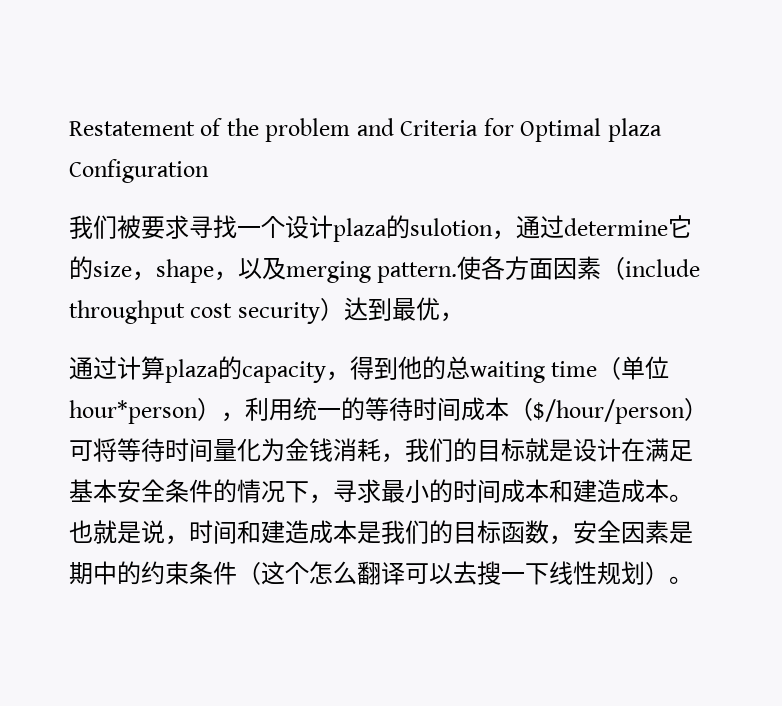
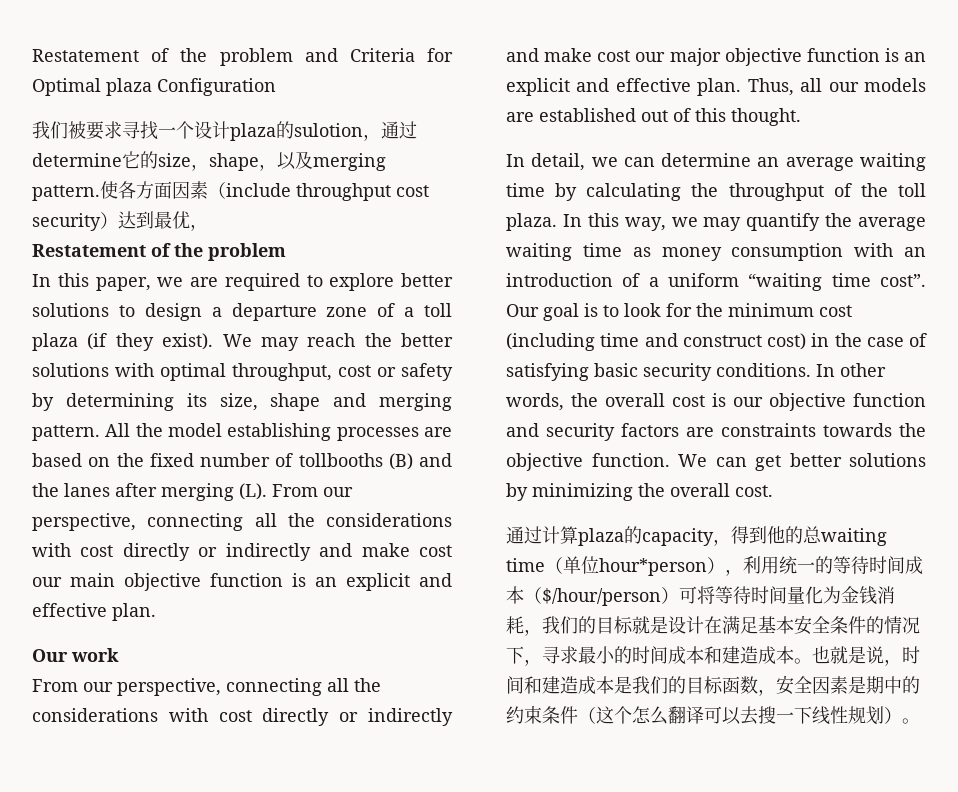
(464, 317) none -> [32,243,286,261] [32,273,453,291] [32,303,452,321] [32,333,453,351] [32,363,453,381] [32,393,452,411] [32,423,452,441] [32,453,452,470] [32,483,353,501] [32,513,452,531] [32,543,452,561] [32,573,452,591] [32,603,156,621] [32,648,119,662] [32,678,381,696] [32,708,454,726] [506,48,926,66] [506,78,926,96] [506,108,801,126] [506,153,926,171] [506,183,926,201] [506,213,926,231] [506,243,926,261] [506,273,926,291] [506,303,852,321] [506,333,927,351] [506,363,886,381] [506,393,926,411] [506,423,926,441] [506,453,926,471] [506,483,773,501] // Restatement of the problem // In this paper, we are required to explore better solutions to design a departure zone of a toll plaza (if they exist). We may reach the better solutions with optimal throughput, cost or safety by determining its size, shape and merging pattern. All the model establishing processes are based on the fixed number of tollbooths (B) and the lanes after merging (L). From our perspective, connecting all the considerations with cost directly or indirectly and make cost our main objective function is an explicit and effective plan. // Our work // From our perspective, connecting all the considerations with cost directly or indirectly and make cost our major objective function is an explicit and effective plan. Thus, all our models are established out of this thought. // In detail, we can determine an average waiting time by calculating the throughput of the toll plaza. In this way, we may quantify the average waiting time as money consumption with an introduction of a uniform “waiting time cost”. Our goal is to look for the minimum cost (including time and construct cost) in the case of satisfying basic security conditions. In other words, the overall cost is our objective function and security factors are constraints towards the objective function. We can get better solutions by minimizing the overall cost.

